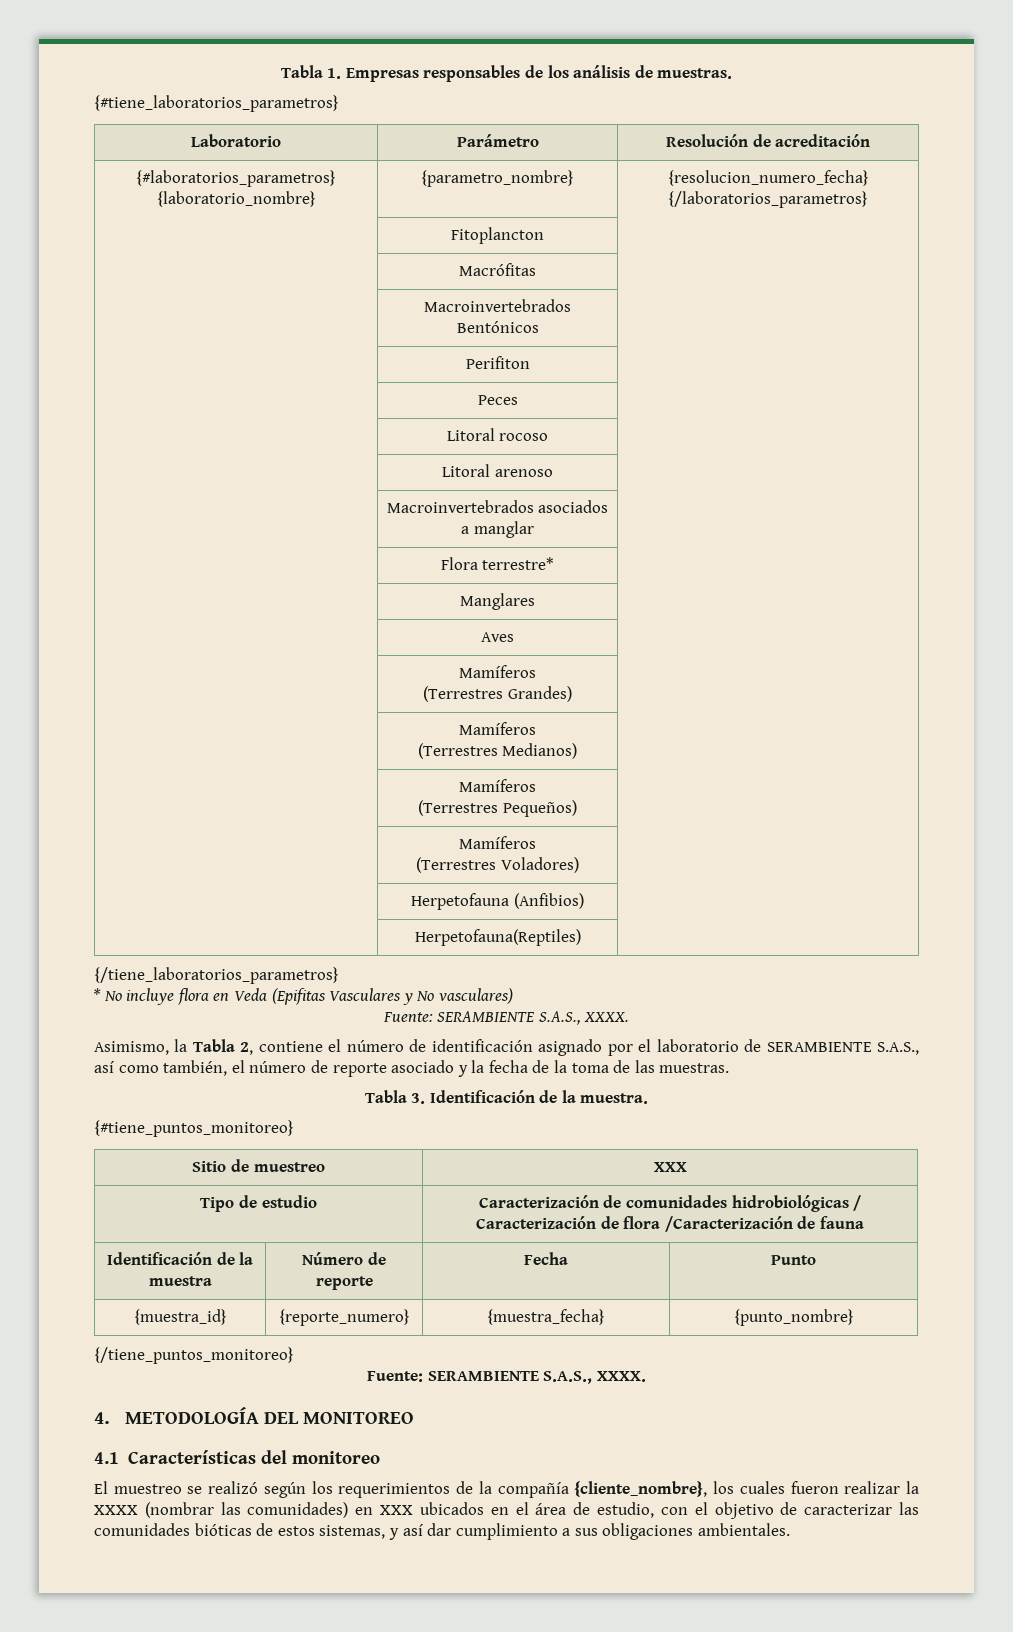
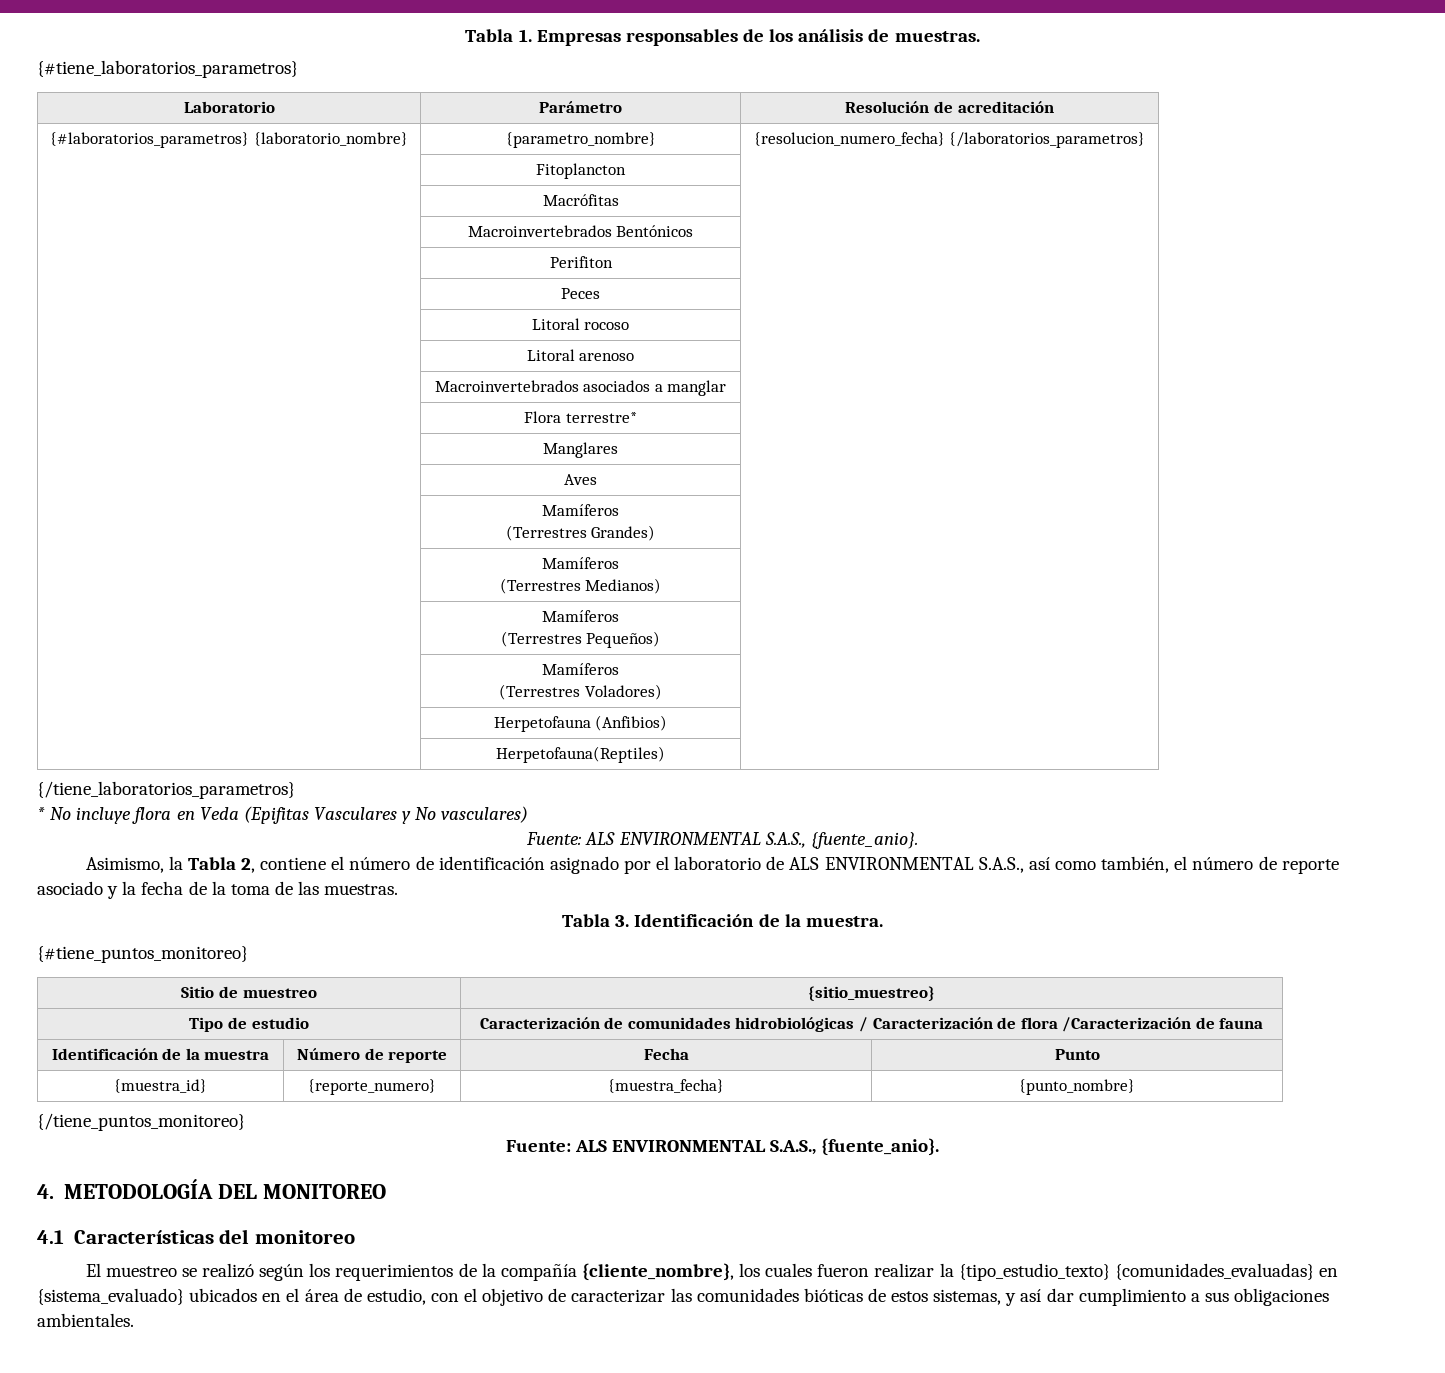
[437,1011,630,1025] SERAMBIENTE S.A.S., XXXX. -> [585,832,918,849] ALS ENVIRONMENTAL S.A.S., {fuente_anio}.
[766,1042,872,1052] SERAMBIENTE -> [789,857,974,870] ALS ENVIRONMENTAL
[653,1162,687,1172] XXX -> [808,986,935,1001] {sitio_muestreo}
[427,1371,646,1384] SERAMBIENTE S.A.S., XXXX. -> [574,1138,940,1156] ALS ENVIRONMENTAL S.A.S., {fuente_anio}.
[94,1502,414,1518] XXXX (nombrar las comunidades) en XXX -> [958,1263,1339,1281] [37,1288,184,1305] {tipo_estudio_texto} {comunidades_evaluadas} en {sistema_evaluado}

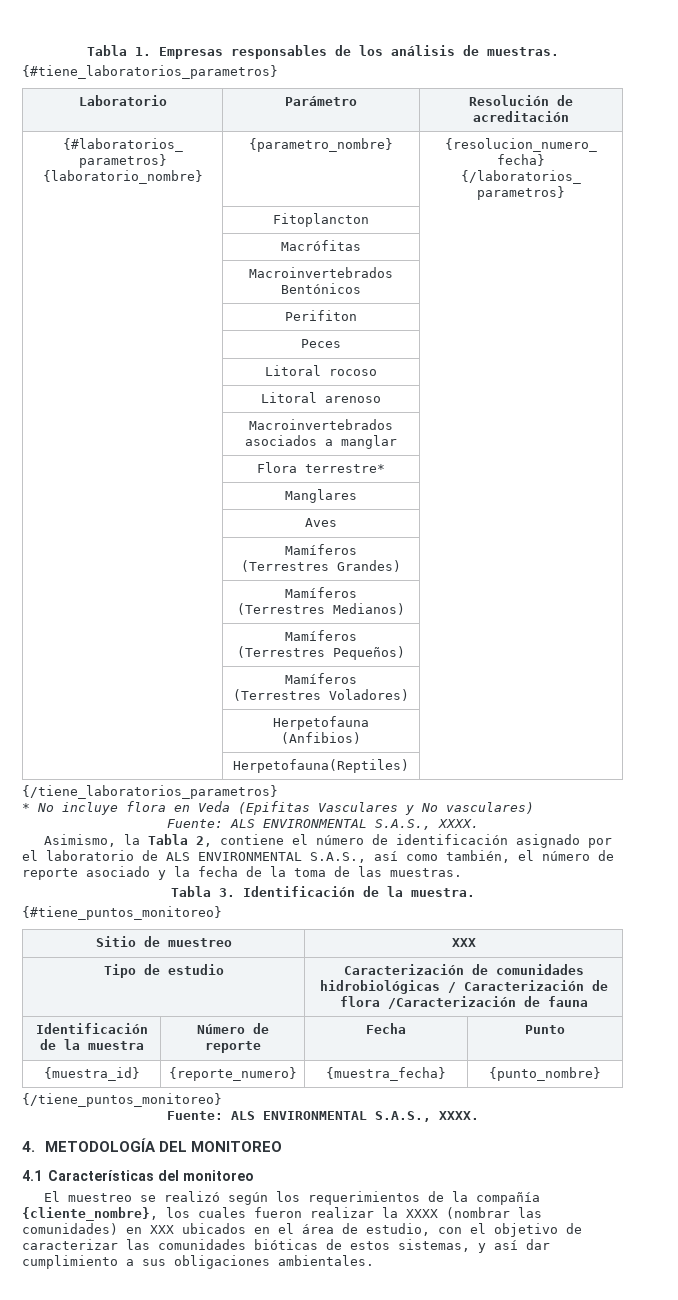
[810,832,918,849] {fuente_anio}. -> [437,819,479,828] XXXX.
[808,986,935,1001] {sitio_muestreo} -> [451,938,476,947] XXX
[821,1138,940,1156] {fuente_anio}. -> [438,1111,479,1120] XXXX.
[958,1263,1339,1281] [37,1288,184,1305] {tipo_estudio_texto} {comunidades_evaluadas} en {sistema_evaluado} -> [406,1207,542,1219] [22,1223,174,1235] XXXX (nombrar las comunidades) en XXX

